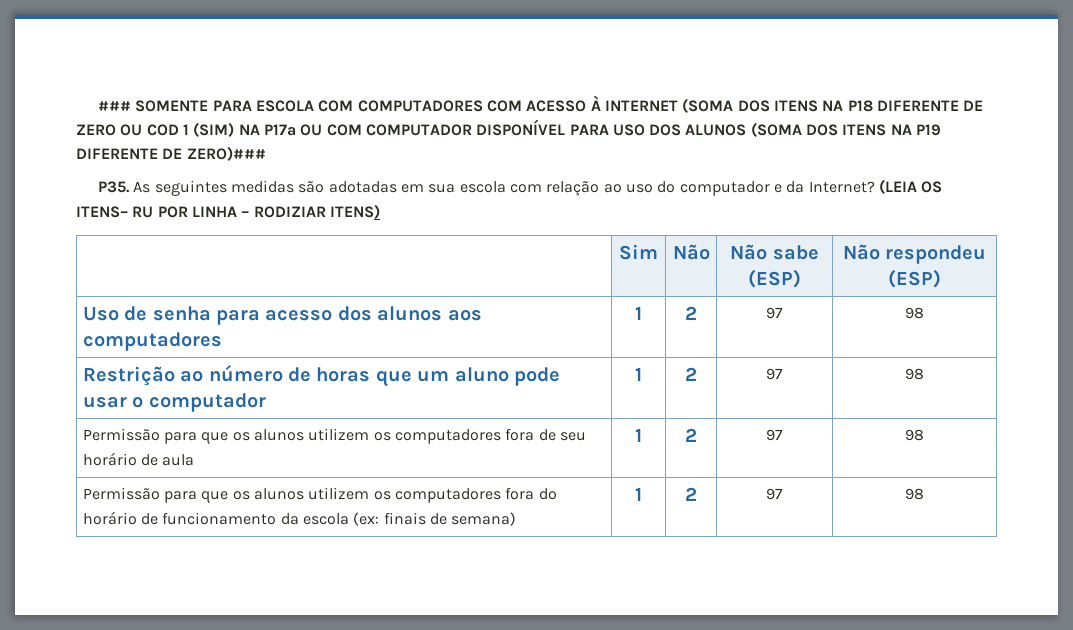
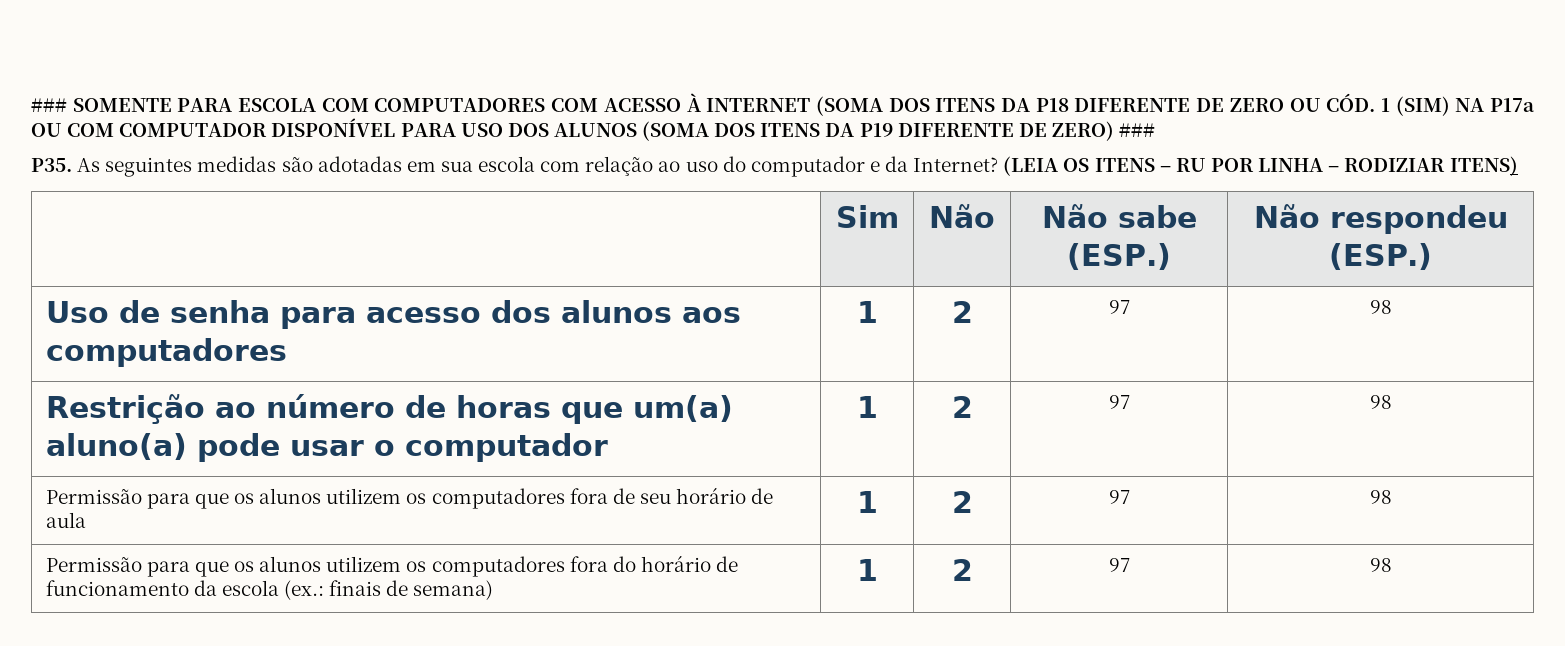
[822,100,844,111] NA -> [1001,98,1031,112] DA
[146,124,179,136] COD -> [1326,93,1376,112] CÓD.
[890,124,912,135] NA -> [825,123,855,137] DA
[186,146,266,161] ZERO)### -> [1051,121,1156,141] ZERO) ###
[76,206,128,218] ITENS– -> [1094,158,1171,172] ITENS –
[748,269,801,288] (ESP) -> [1067,243,1172,270] (ESP.)
[888,269,941,288] (ESP) -> [1328,243,1433,270] (ESP.)
[417,367,509,382] um aluno -> [632,395,733,422] [45,433,187,460] um(a) aluno(a)
[353,512,380,526] (ex: -> [283,580,324,600] (ex.:

